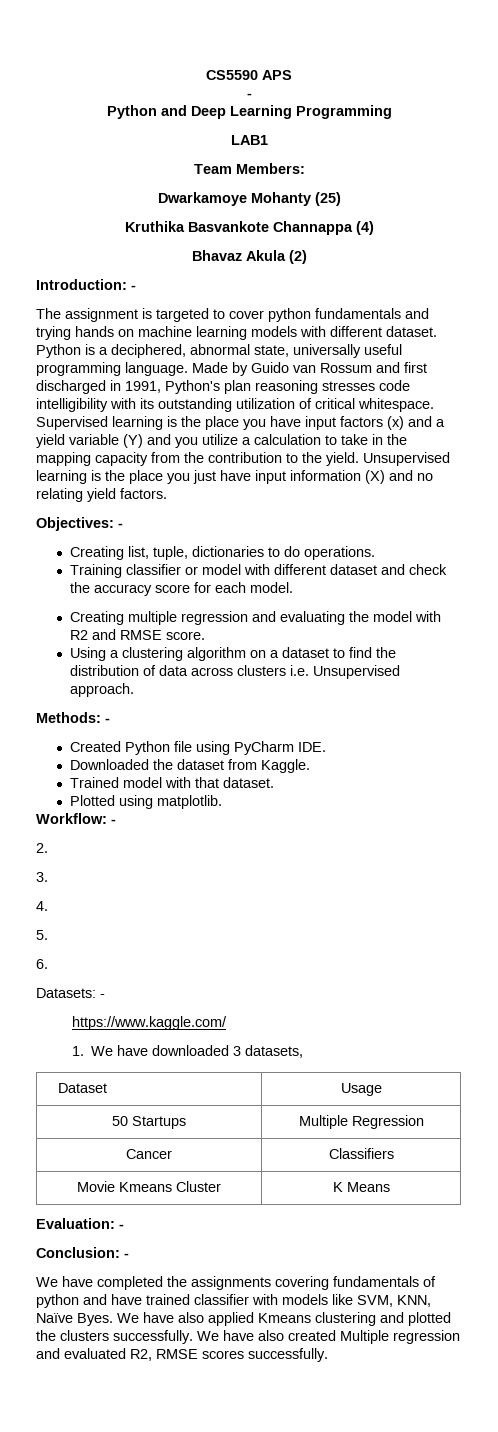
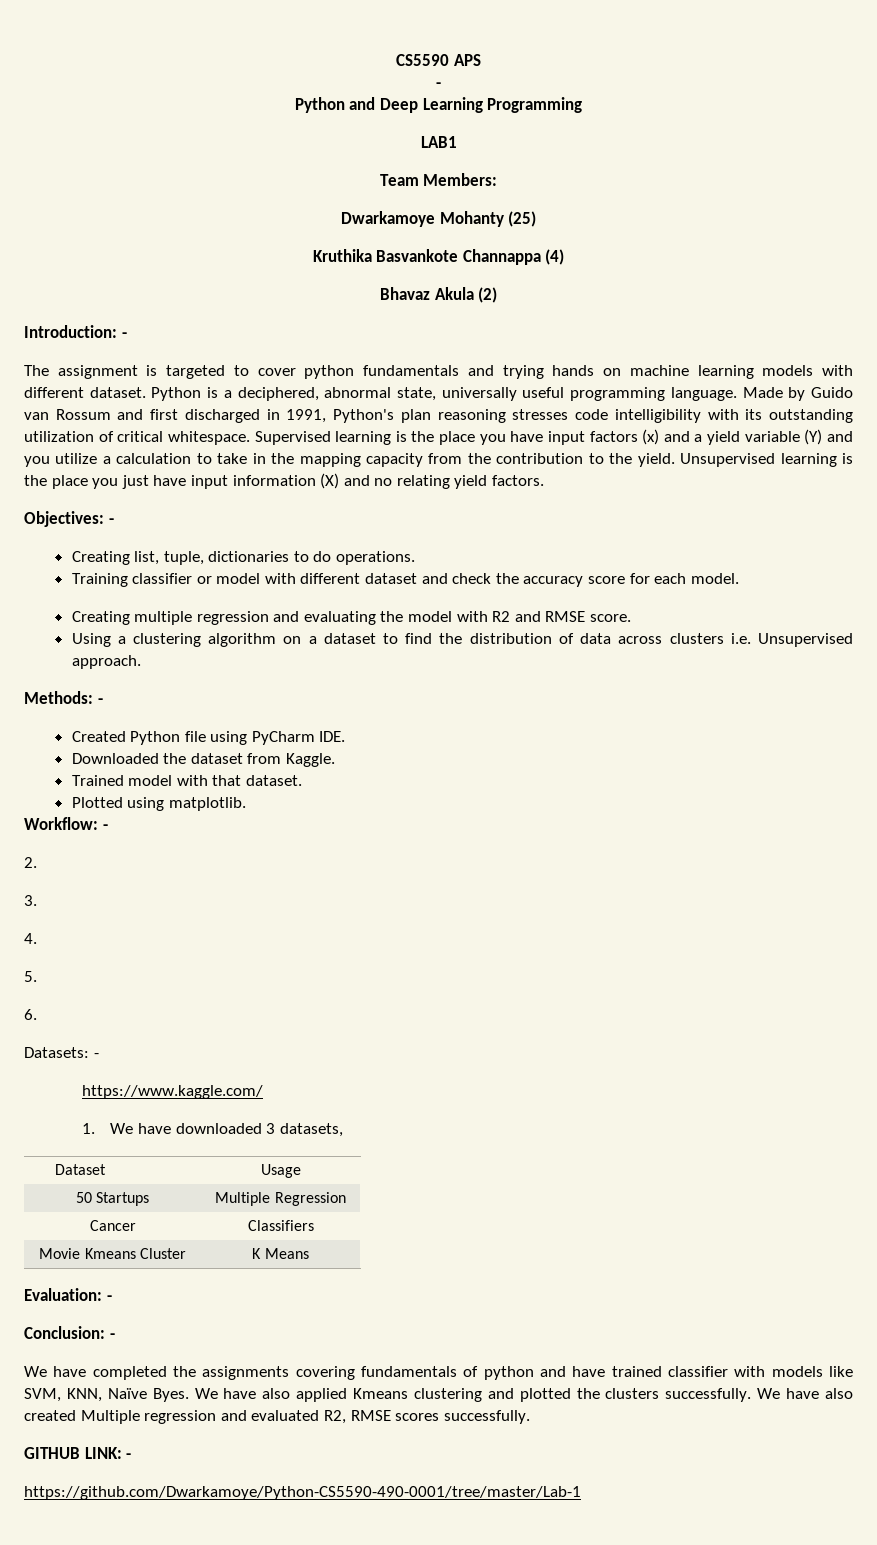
(328, 1355) none -> [24,1447,132,1459] [24,1486,581,1500] // GITHUB LINK: - // https://github.com/Dwarkamoye/Python-CS5590-490-0001/tree/master/Lab-1

